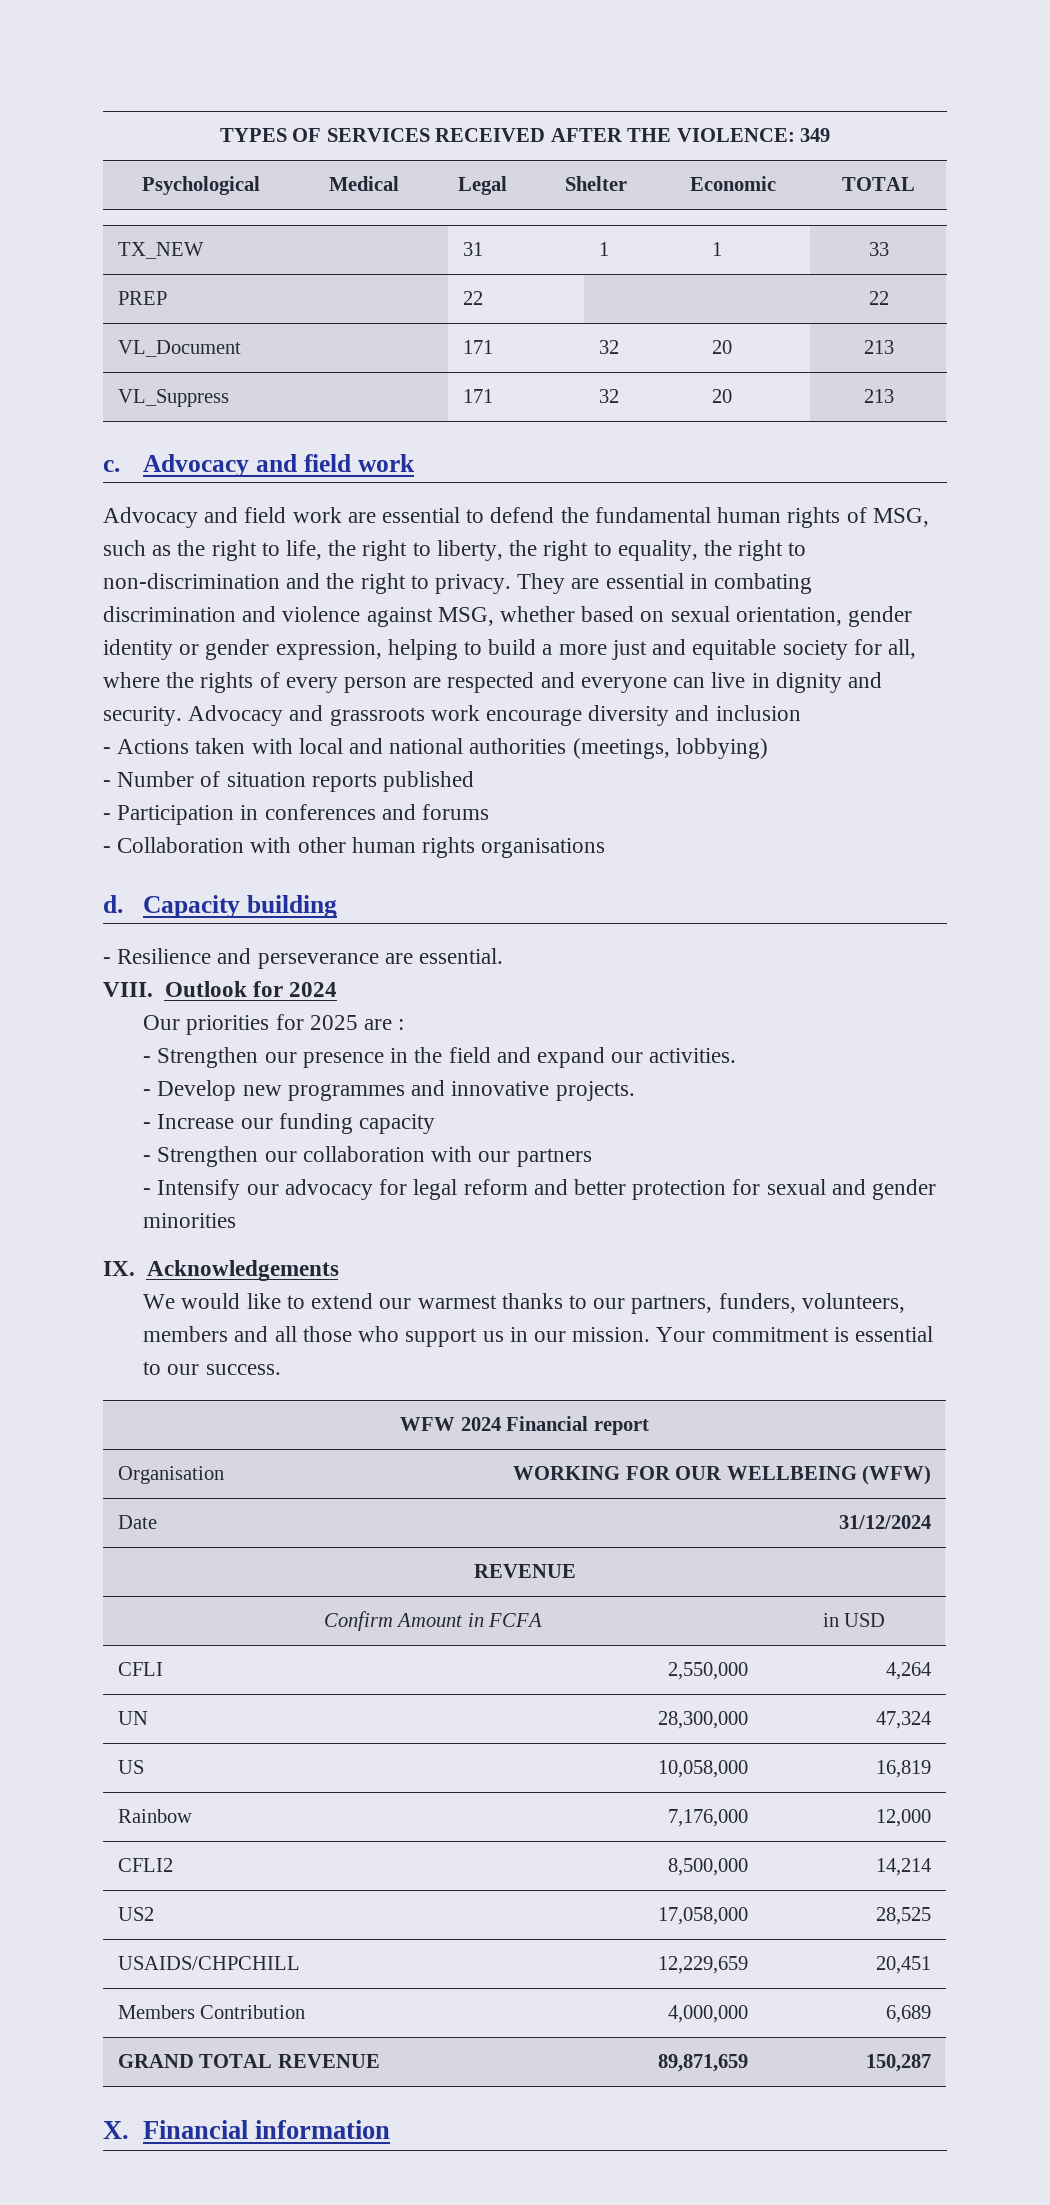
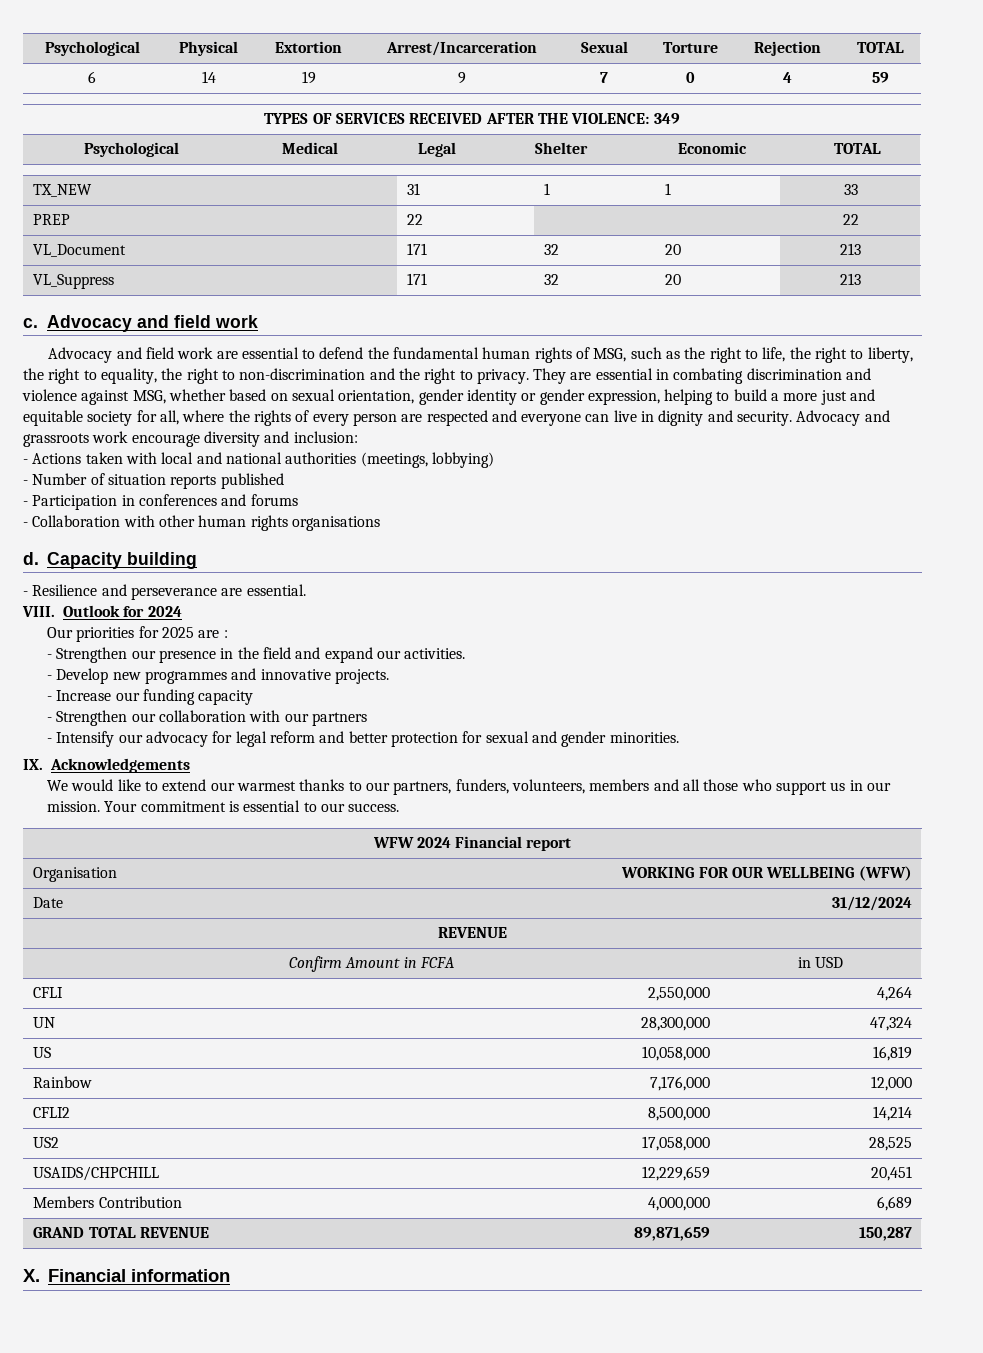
(219, 135) none -> [44,41,140,56] [179,41,238,56] [275,41,342,53] [386,41,537,56] [580,41,628,53] [662,42,718,53] [754,41,821,56] [856,42,904,53] [88,71,96,83] [201,71,216,83] [301,71,316,84] [458,72,466,84] [600,72,608,83] [685,72,695,83] [783,72,792,83] [871,72,889,83] Psychological | Physical | Extortion | Arrest/Incarceration | Sexual | Torture | Rejection | TOTAL // 6 | 14 | 19 | 9 | 7 | 0 | 4 | 59 //
[715,705,801,721] inclusion -> [293,431,358,443] inclusion:
[143,1213,237,1228] minorities -> [609,732,679,743] minorities.

